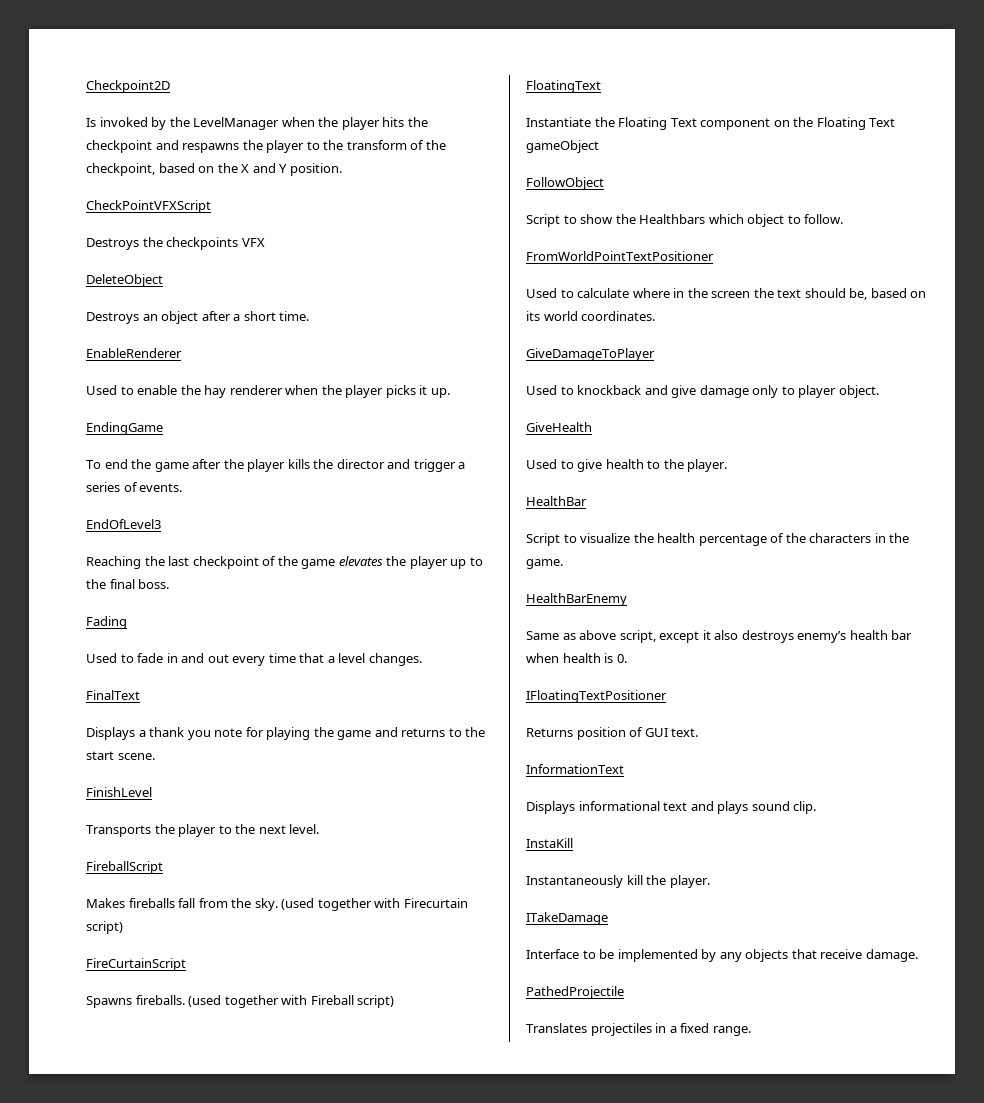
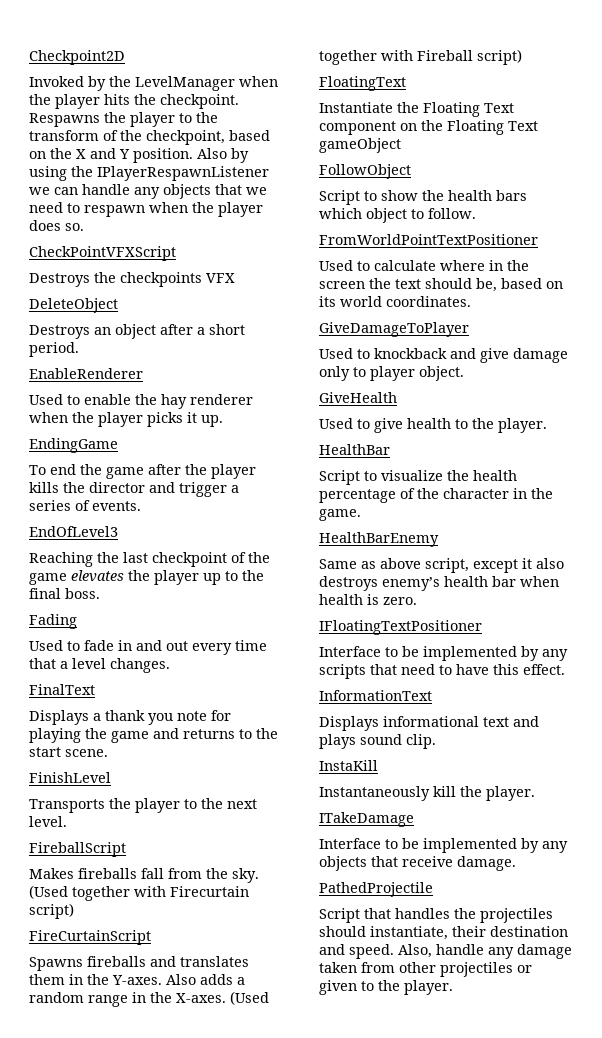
[86,117,148,127] Is invoked -> [29,76,84,87] Invoked
[86,140,240,153] checkpoint and respawns -> [160,94,239,109] [29,113,100,127] checkpoint. Respawns
(342, 169) none -> [197,148,249,163] [29,166,269,181] [29,184,267,199] [29,202,263,217] [29,220,84,231] Also by using the IPlayerRespawnListener we can handle any objects that we need to respawn when the player does so.
[279,311,310,321] time. -> [29,342,79,357] period.
[281,898,315,910] (used -> [29,885,68,899] (Used
[135,995,222,1007] fireballs. (used -> [87,956,249,967] [29,974,245,985] [29,991,269,1007] fireballs and translates them in the Y-axes. Also adds a random range in the X-axes. (Used
[639,214,706,224] Healthbars -> [448,190,527,201] health bars
[809,533,872,543] characters -> [443,488,509,499] character
[616,654,627,663] 0. -> [383,597,417,605] zero.
[526,727,699,740] Returns position of GUI text. -> [319,646,568,661] [319,664,565,679] Interface to be implemented by any scripts that need to have this effect.
[526,1023,751,1036] Translates projectiles in a fixed range. -> [319,908,553,923] [319,926,568,940] [319,944,572,959] [319,962,532,977] [319,980,453,995] Script that handles the projectiles should instantiate, their destination and speed. Also, handle any damage taken from other projectiles or given to the player.

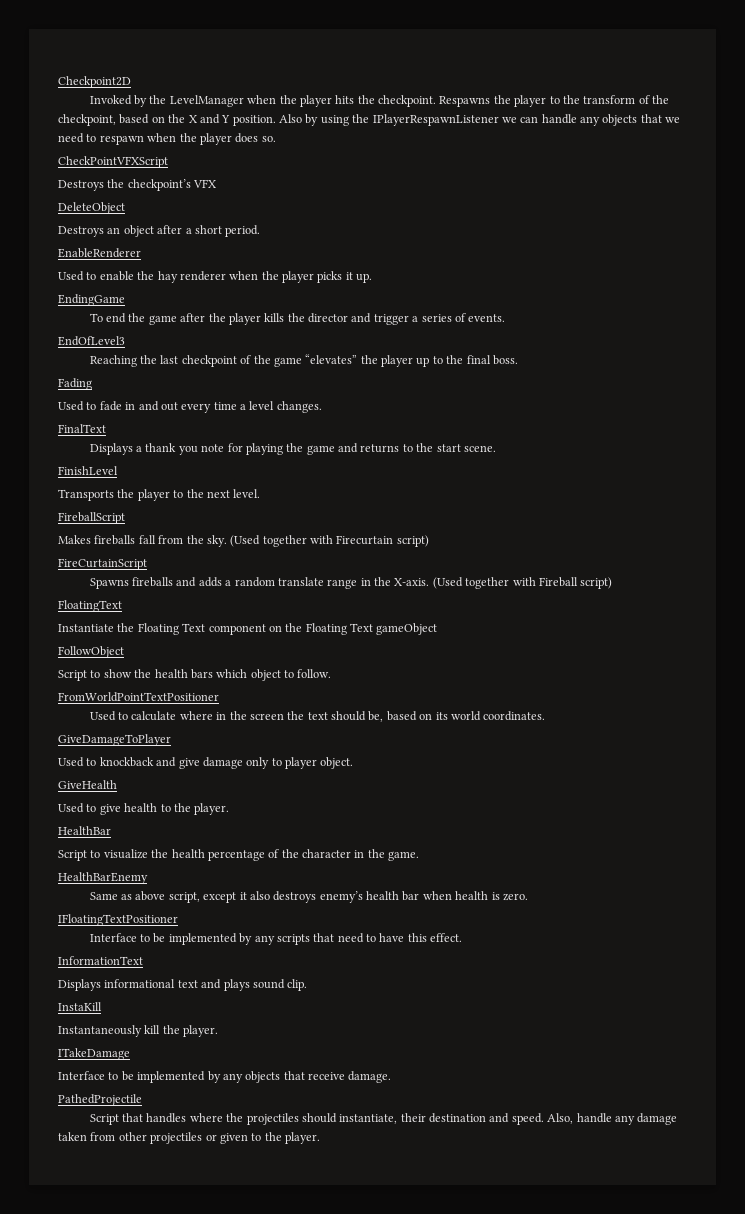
[120,272,202,287] checkpoints -> [127,179,191,191] checkpoint’s
[71,570,124,582] elevates -> [305,354,358,364] “elevates”
[29,658,56,669] that -> (237, 406) none
[180,956,249,967] [29,974,196,985] translates them in the Y-axes. Also -> (197, 582) none
(84, 997) none -> [277,577,324,586] translate
[176,993,226,1003] X-axes. -> [394,578,430,586] X-axis.
(450, 913) none -> [189,1113,223,1122] where

